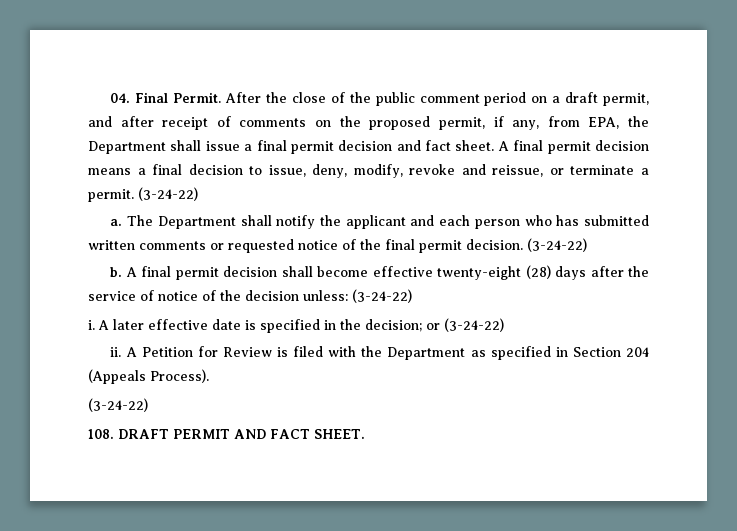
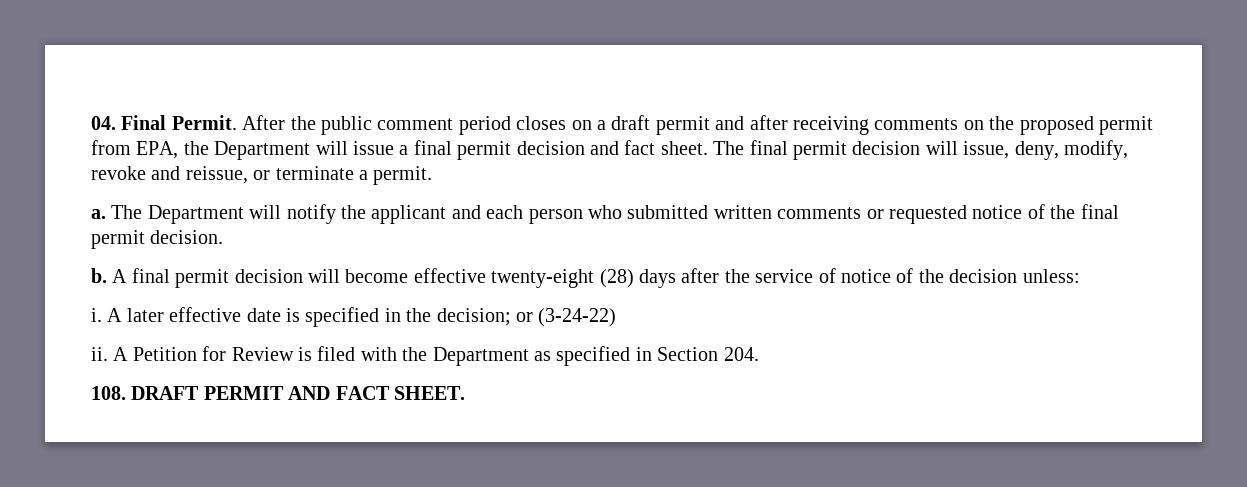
[291,92,371,103] close of the -> (316, 123) none
(527, 99) none -> [516,116,567,130] closes
[602,93,649,106] permit, -> [655,116,710,135] permit
[162,116,231,130] receipt of -> [792,116,869,135] receiving
[438,116,540,130] permit, if any, -> [1098,116,1153,135] permit
[170,140,202,151] shall -> [315,141,348,155] will
[497,140,649,154] [88,164,263,175] A final permit decision means a final decision to -> [713,140,958,160] The final permit decision will
[138,187,198,201] (3-24-22) -> (433, 175) none
[240,215,272,226] shall -> [249,205,282,219] will
[556,215,580,226] has -> (622, 212) none
[527,238,587,252] (3-24-22) -> (224, 237) none
[281,266,313,277] shall -> [308,269,340,283] will
[352,289,412,303] (3-24-22) -> (1080, 276) none
[626,347,649,357] [88,369,209,384] [88,398,148,412] 204 (Appeals Process). // (3-24-22) -> [723,347,759,361] 204.

